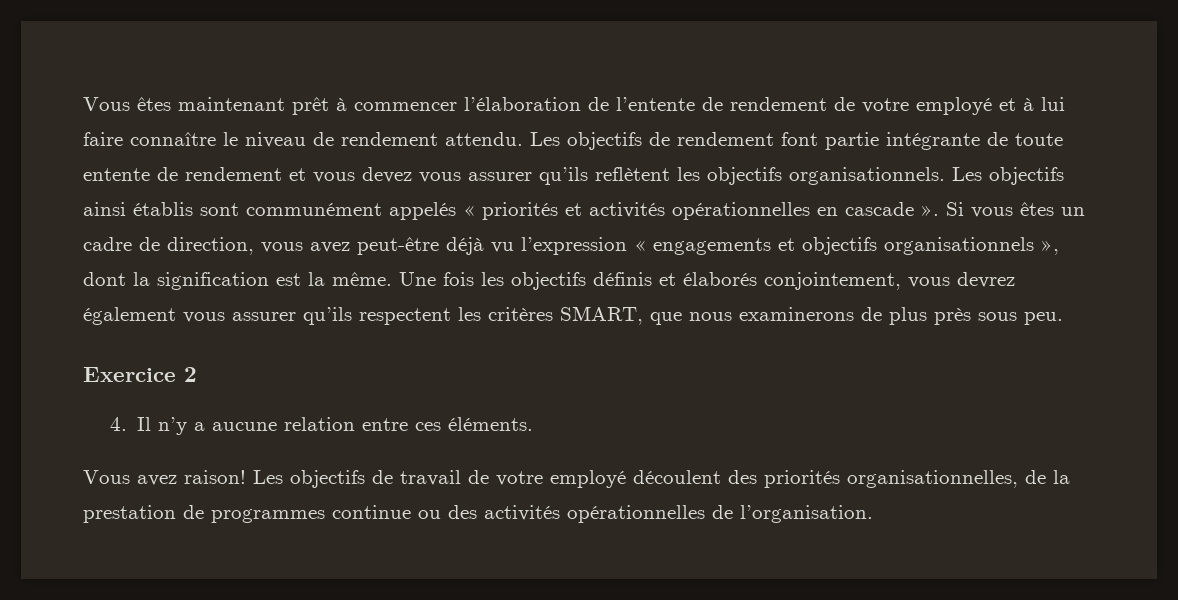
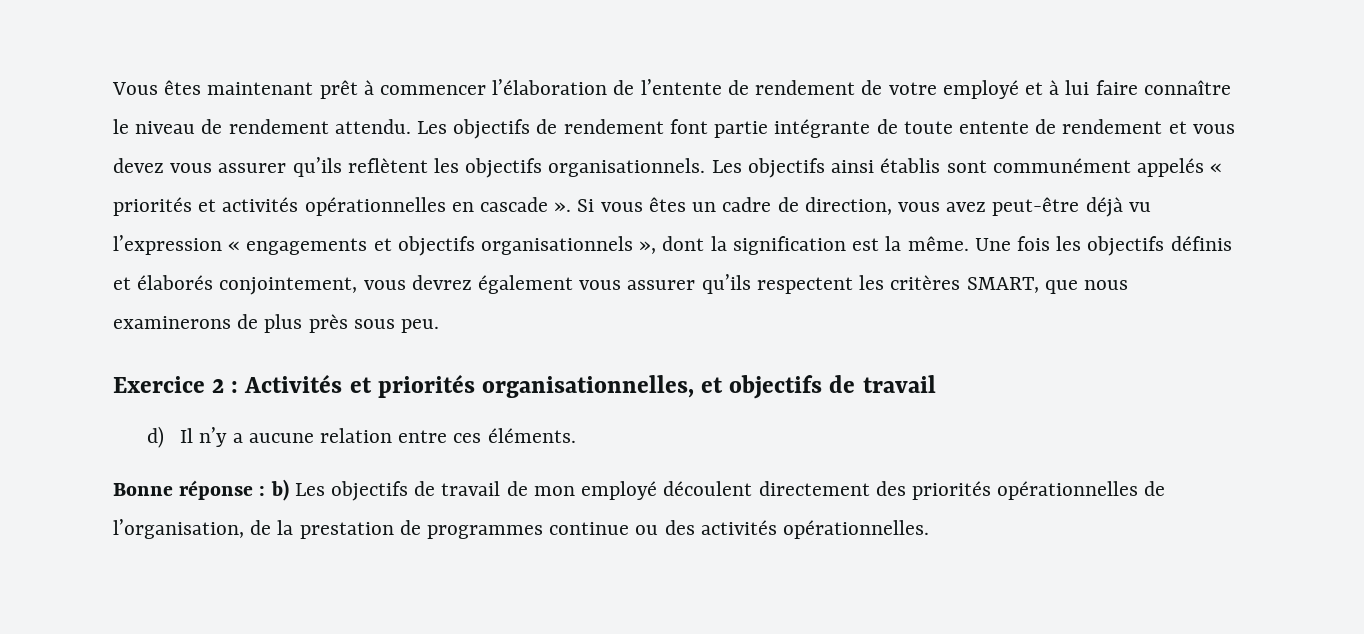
[109,417,127,431] // 4. -> [231,374,936,399] [146,426,164,448] : Activités et priorités organisationnelles, et objectifs de travail // d)
[83,470,246,486] Vous avez raison! -> [113,479,289,501] Bonne réponse : b)
[496,471,543,486] votre -> [533,486,575,496] mon
(721, 477) none -> [758,481,870,496] directement
[847,470,1018,488] organisationnelles, -> [997,481,1166,500] [113,519,244,539] opérationnelles de l’organisation,
[567,505,873,523] opérationnelles de l’organisation. -> [783,520,930,539] opérationnelles.

